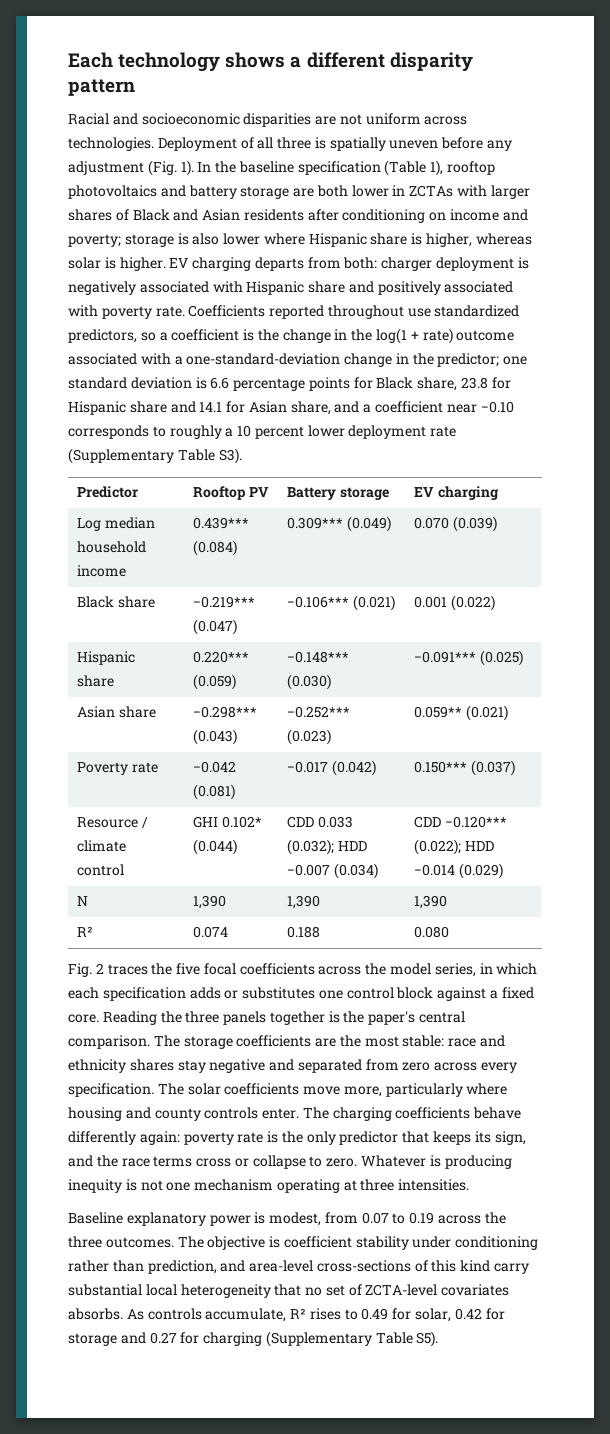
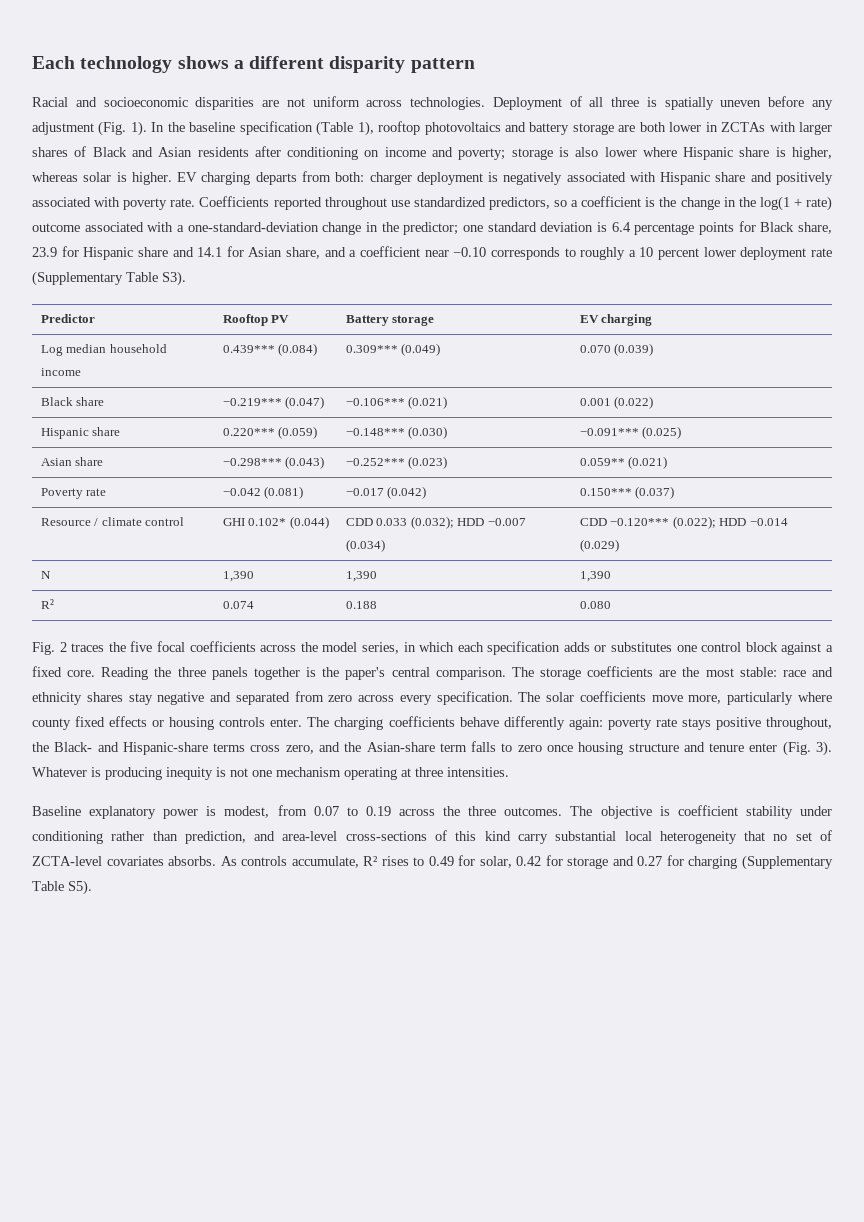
[210,377,230,389] 6.6 -> [611,222,631,232] 6.4
[461,377,489,389] 23.8 -> [32,247,57,257] 23.9
[68,1107,201,1121] housing and county -> [32,716,215,730] county fixed effects or housing
[267,1131,526,1145] [68,1155,358,1169] is the only predictor that keeps its sign, and the race terms cross or collapse to zero. -> [681,717,832,730] [32,741,833,756] stays positive throughout, the Black- and Hispanic-share terms cross zero, and the Asian-share term falls to zero once housing structure and tenure enter (Fig. 3).

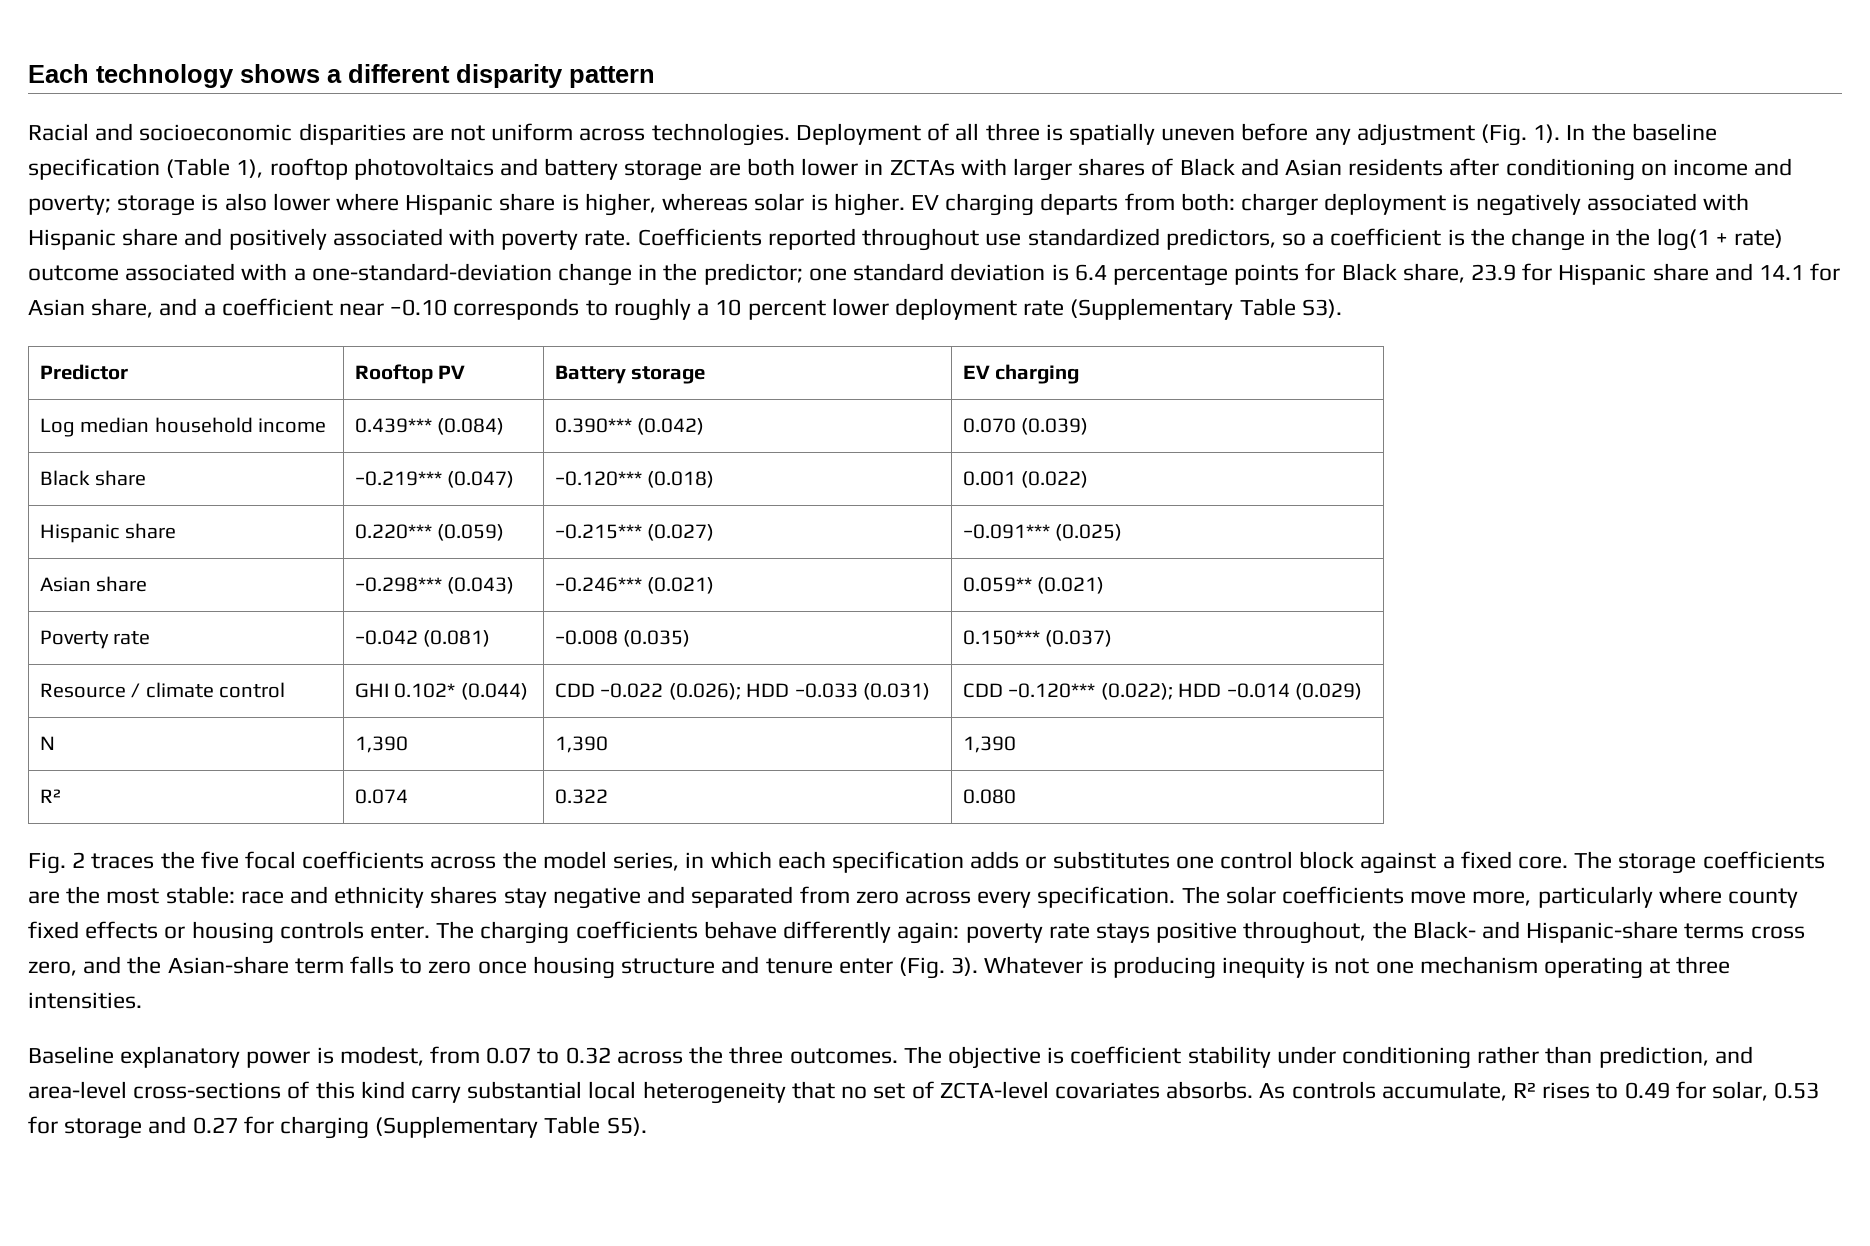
[345,343,441,356] 0.309*** (0.049) -> [554,418,705,435] 0.390*** (0.042)
[345,396,448,409] −0.106*** (0.021) -> [554,471,715,488] −0.120*** (0.018)
[345,426,448,439] −0.148*** (0.030) -> [554,524,715,541] −0.215*** (0.027)
[345,456,448,469] −0.252*** (0.023) -> [554,577,715,594] −0.246*** (0.021)
[345,486,427,499] −0.017 (0.042) -> [554,630,691,647] −0.008 (0.035)
[376,516,526,529] [345,539,385,552] 0.033 (0.032); HDD −0.007 (0.034) -> [600,683,931,700] −0.022 (0.026); HDD −0.033 (0.031)
[345,601,377,609] 0.188 -> [554,789,608,804] 0.322
[101,667,506,680] Reading the three panels together is the paper's central comparison. -> (1569, 862) none
[365,806,391,816] 0.19 -> [565,1047,611,1064] 0.32
[516,856,542,866] 0.42 -> [1774,1082,1820,1099] 0.53

